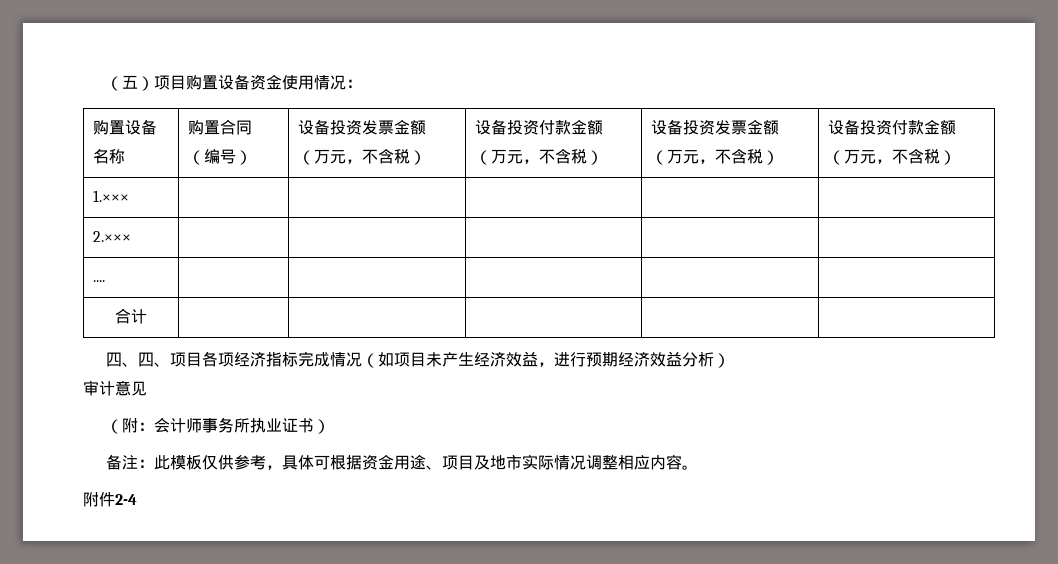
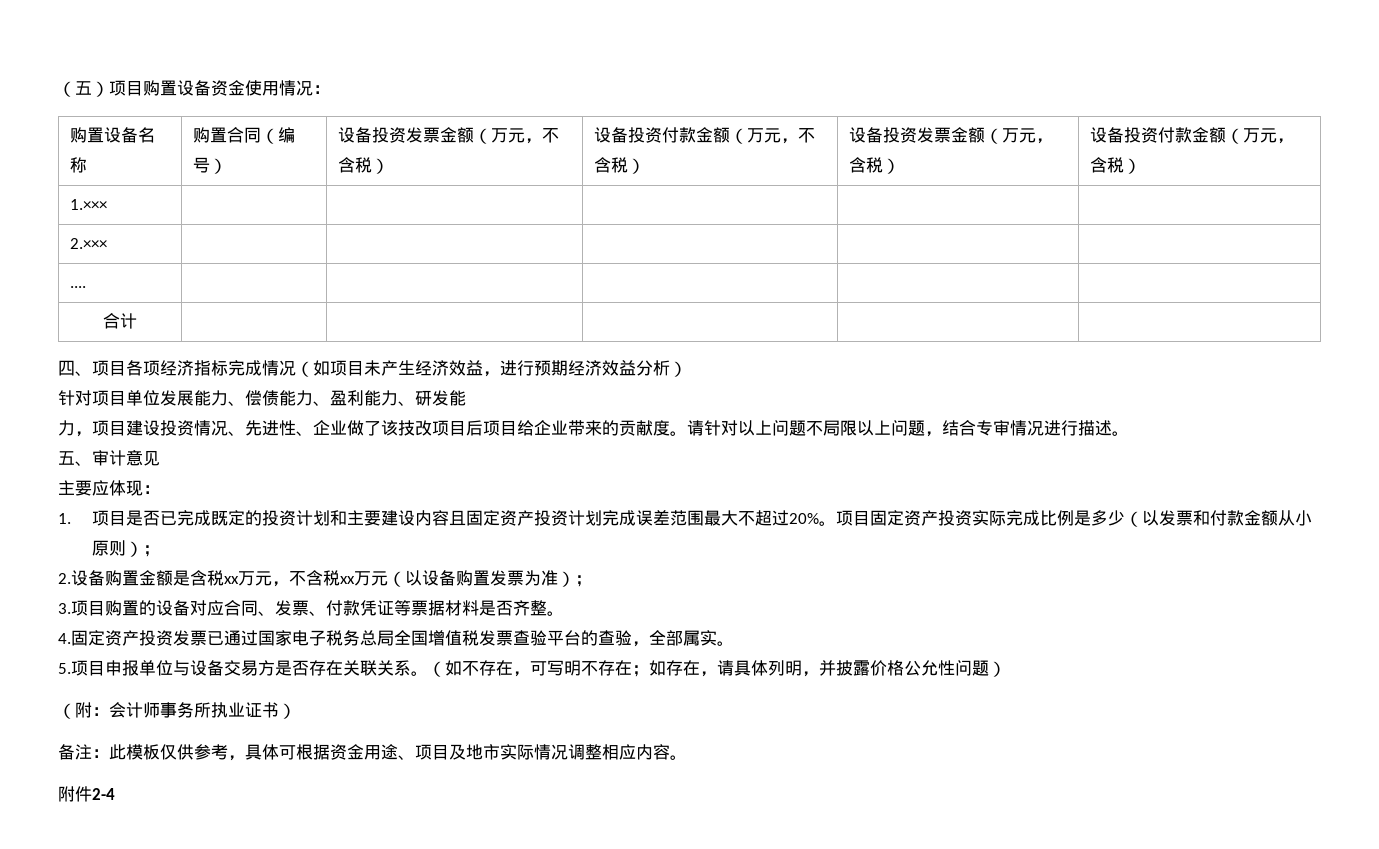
[715,149,780,165] [828,119,957,135] [828,149,909,165] 不含税） | 设备投资付款金额（万元，不 -> [849,157,901,174] [1090,127,1295,144] 含税） | 设备投资付款金额（万元，
[137,352,170,367] 四、 -> (92, 373) none
[83,380,147,396] 审计意见 -> [58,390,466,406] [58,420,1129,437] [58,450,160,466] [58,480,160,496] [58,510,1312,527] [91,540,160,557] [58,570,592,587] [58,600,564,616] [58,630,734,647] [58,660,1006,677] 针对项目单位发展能力、偿债能力、盈利能力、研发能 // 力，项目建设投资情况、先进性、企业做了该技改项目后项目给企业带来的贡献度。请针对以上问题不局限以上问题，结合专审情况进行描述。 // 五、审计意见 // 主要应体现： // 1.项目是否已完成既定的投资计划和主要建设内容且固定资产投资计划完成误差范围最大不超过20%。项目固定资产投资实际完成比例是多少（以发票和付款金额从小原则）； // 2.设备购置金额是含税xx万元，不含税xx万元（以设备购置发票为准）； // 3.项目购置的设备对应合同、发票、付款凭证等票据材料是否齐整。 // 4.固定资产投资发票已通过国家电子税务总局全国增值税发票查验平台的查验，全部属实。 // 5.项目申报单位与设备交易方是否存在关联关系。（如不存在，可写明不存在；如存在，请具体列明，并披露价格公允性问题）

